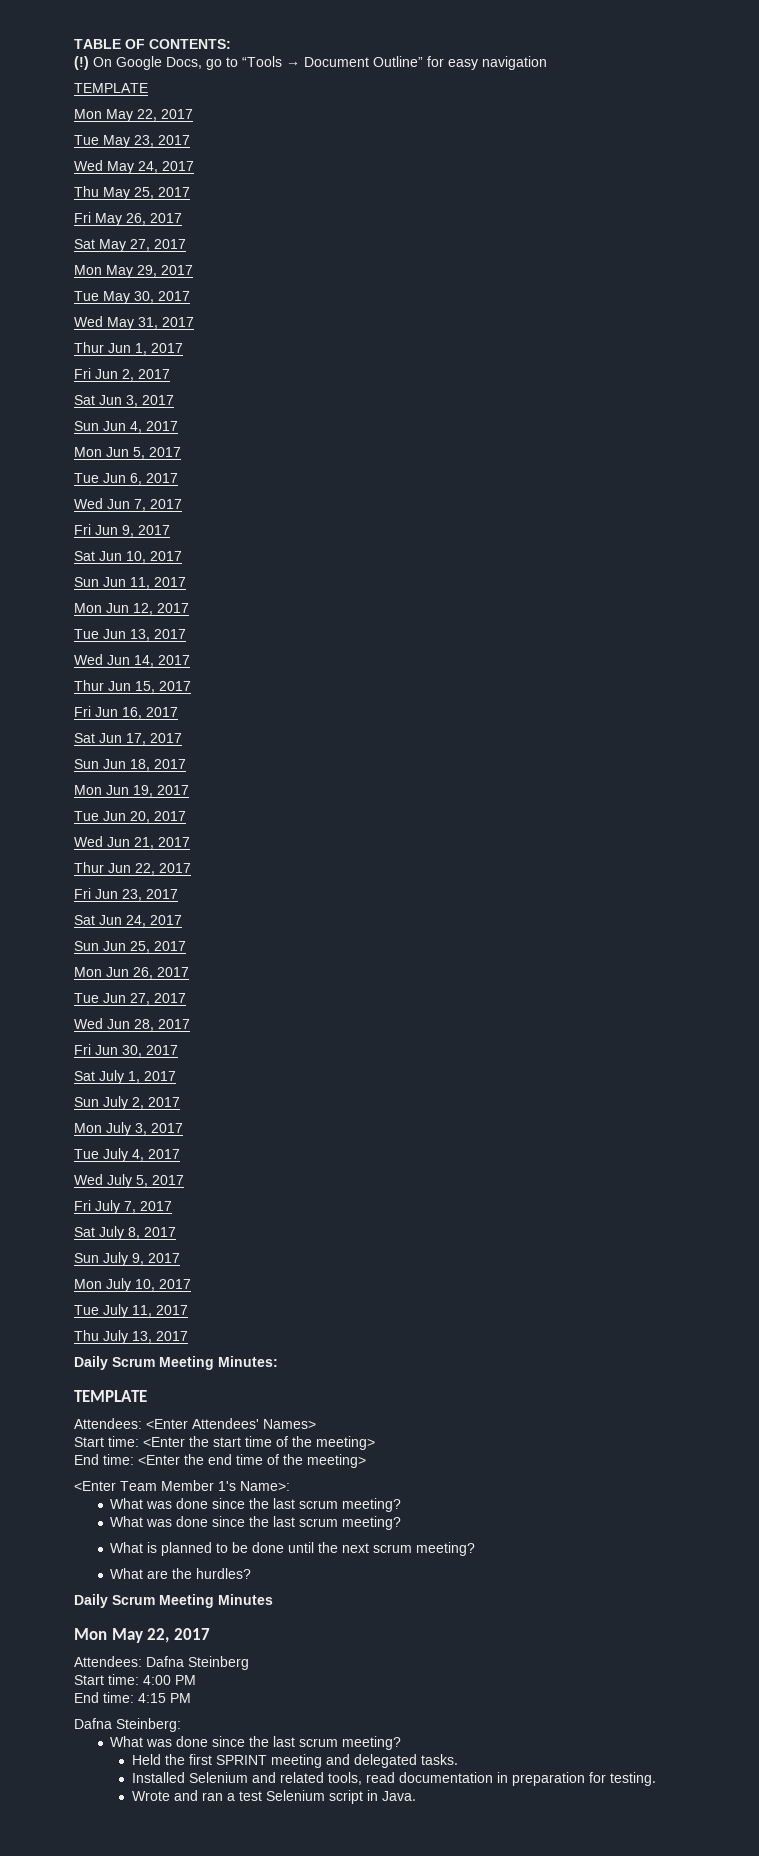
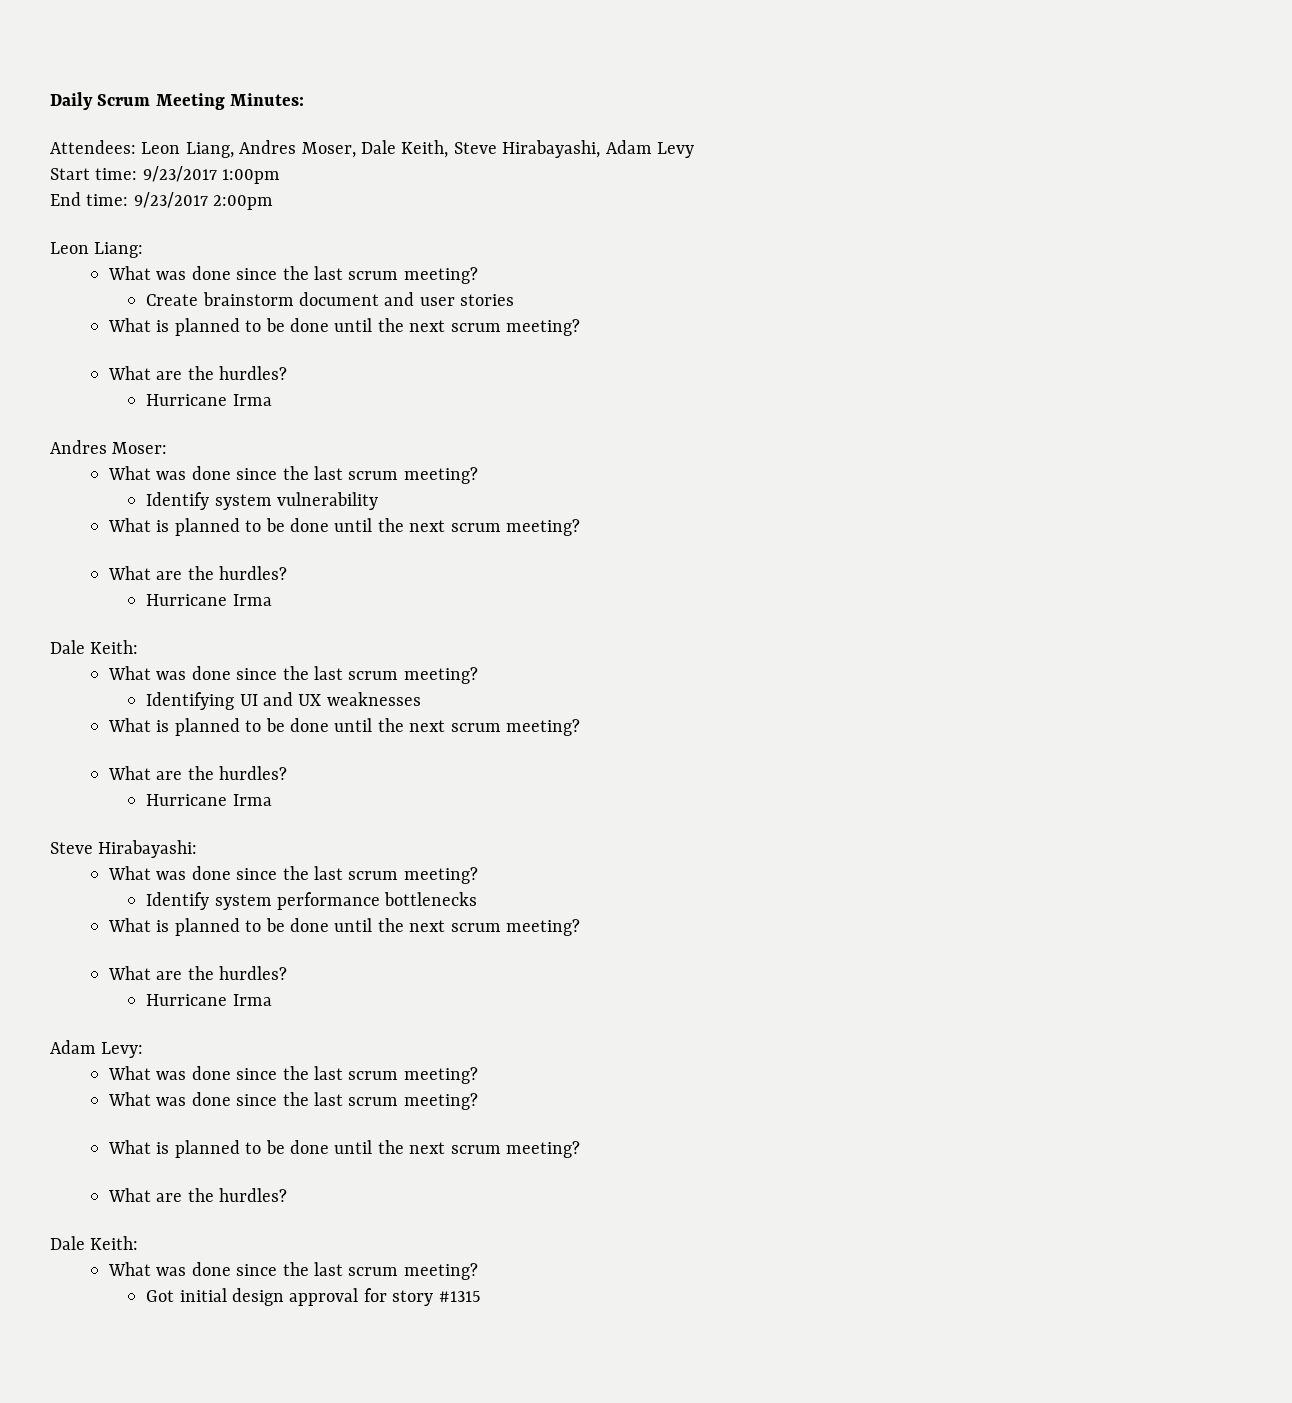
[74,39,231,49] [74,56,547,70] [74,83,148,93] [74,109,193,122] [74,135,190,148] [74,160,194,174] [74,186,190,200] [74,212,182,226] [74,239,186,252] [74,265,193,278] [74,291,190,304] [74,316,194,330] [74,342,183,355] [74,368,170,381] [74,395,174,407] [74,421,178,433] [74,447,181,459] [74,473,178,485] [74,498,182,511] [74,524,170,537] [74,551,182,563] [74,577,186,589] [74,603,189,615] [74,629,186,641] [74,654,190,667] [74,680,191,693] [74,706,178,719] [74,733,182,745] [74,759,186,771] [74,785,189,797] [74,811,186,823] [74,836,190,849] [74,862,191,875] [74,888,178,901] [74,915,182,927] [74,941,186,953] [74,967,189,979] [74,993,186,1005] [74,1018,190,1031] [74,1044,178,1057] [74,1070,176,1084] [74,1096,180,1110] [74,1122,183,1136] [74,1148,180,1162] [74,1174,184,1188] [74,1200,172,1214] [74,1226,176,1240] [74,1252,180,1266] [74,1278,191,1292] [74,1304,188,1318] [74,1330,188,1344] TABLE OF CONTENTS: // (!) On Google Docs, go to “Tools → Document Outline” for easy navigation // TEMPLATE // Mon May 22, 2017 // Tue May 23, 2017 // Wed May 24, 2017 // Thu May 25, 2017 // Fri May 26, 2017 // Sat May 27, 2017 // Mon May 29, 2017 // Tue May 30, 2017 // Wed May 31, 2017 // Thur Jun 1, 2017 // Fri Jun 2, 2017 // Sat Jun 3, 2017 // Sun Jun 4, 2017 // Mon Jun 5, 2017 // Tue Jun 6, 2017 // Wed Jun 7, 2017 // Fri Jun 9, 2017 // Sat Jun 10, 2017 // Sun Jun 11, 2017 // Mon Jun 12, 2017 // Tue Jun 13, 2017 // Wed Jun 14, 2017 // Thur Jun 15, 2017 // Fri Jun 16, 2017 // Sat Jun 17, 2017 // Sun Jun 18, 2017 // Mon Jun 19, 2017 // Tue Jun 20, 2017 // Wed Jun 21, 2017 // Thur Jun 22, 2017 // Fri Jun 23, 2017 // Sat Jun 24, 2017 // Sun Jun 25, 2017 // Mon Jun 26, 2017 // Tue Jun 27, 2017 // Wed Jun 28, 2017 // Fri Jun 30, 2017 // Sat July 1, 2017 // Sun July 2, 2017 // Mon July 3, 2017 // Tue July 4, 2017 // Wed July 5, 2017 // Fri July 7, 2017 // Sat July 8, 2017 // Sun July 9, 2017 // Mon July 10, 2017 // Tue July 11, 2017 // Thu July 13, 2017 // -> (50, 101) none
[74,1390,147,1402] [74,1418,316,1429] [74,1436,375,1450] [74,1454,366,1468] [74,1480,290,1491] // TEMPLATE // Attendees: <Enter Attendees' Names> // Start time: <Enter the start time of the meeting> // End time: <Enter the end time of the meeting> // <Enter Team Member 1's Name>: -> [50,140,694,158] [50,166,281,184] [50,192,274,210] [50,242,144,258] [108,266,478,284] [146,292,515,306] [108,318,581,336] [108,366,288,380] [146,394,272,406] [50,440,168,454] [108,466,478,484] [146,492,378,510] [108,518,581,536] [108,566,288,580] [146,594,272,606] [50,640,139,654] [108,666,478,684] [146,692,421,710] [108,718,581,736] [108,766,288,780] [146,794,272,806] [50,840,198,858] [108,866,478,884] [146,892,478,910] [108,918,581,936] [108,966,288,980] [146,994,272,1006] [50,1040,144,1058] // Attendees: Leon Liang, Andres Moser, Dale Keith, Steve Hirabayashi, Adam Levy // Start time: 9/23/2017 1:00pm // End time: 9/23/2017 2:00pm // Leon Liang: // What was done since the last scrum meeting? // Create brainstorm document and user stories // What is planned to be done until the next scrum meeting? // What are the hurdles? // Hurricane Irma // Andres Moser: // What was done since the last scrum meeting? // Identify system vulnerability // What is planned to be done until the next scrum meeting? // What are the hurdles? // Hurricane Irma // Dale Keith: // What was done since the last scrum meeting? // Identifying UI and UX weaknesses // What is planned to be done until the next scrum meeting? // What are the hurdles? // Hurricane Irma // Steve Hirabayashi: // What was done since the last scrum meeting? // Identify system performance bottlenecks // What is planned to be done until the next scrum meeting? // What are the hurdles? // Hurricane Irma // Adam Levy:
[74,1594,273,1608] [74,1628,210,1643] [74,1656,249,1670] [74,1674,196,1685] [74,1692,191,1703] [74,1718,181,1732] [110,1736,402,1750] [131,1754,458,1768] [131,1772,656,1786] [131,1790,416,1804] Daily Scrum Meeting Minutes // Mon May 22, 2017 // Attendees: Dafna Steinberg // Start time: 4:00 PM // End time: 4:15 PM // Dafna Steinberg: // What was done since the last scrum meeting? // Held the first SPRINT meeting and delegated tasks. // Installed Selenium and related tools, read documentation in preparation for testing. // Wrote and ran a test Selenium script in Java. -> [50,1236,139,1250] [108,1262,478,1280] [146,1288,481,1306] Dale Keith: // What was done since the last scrum meeting? // Got initial design approval for story #1315

